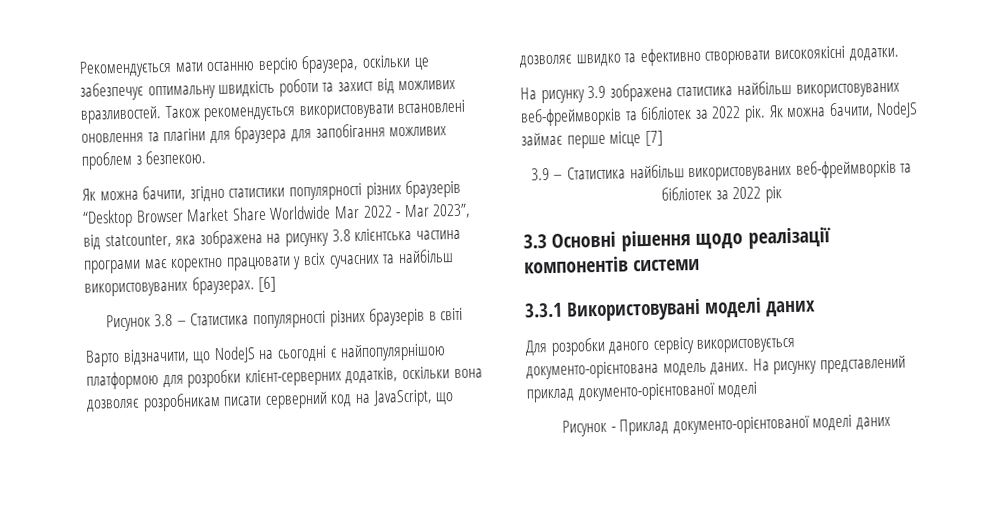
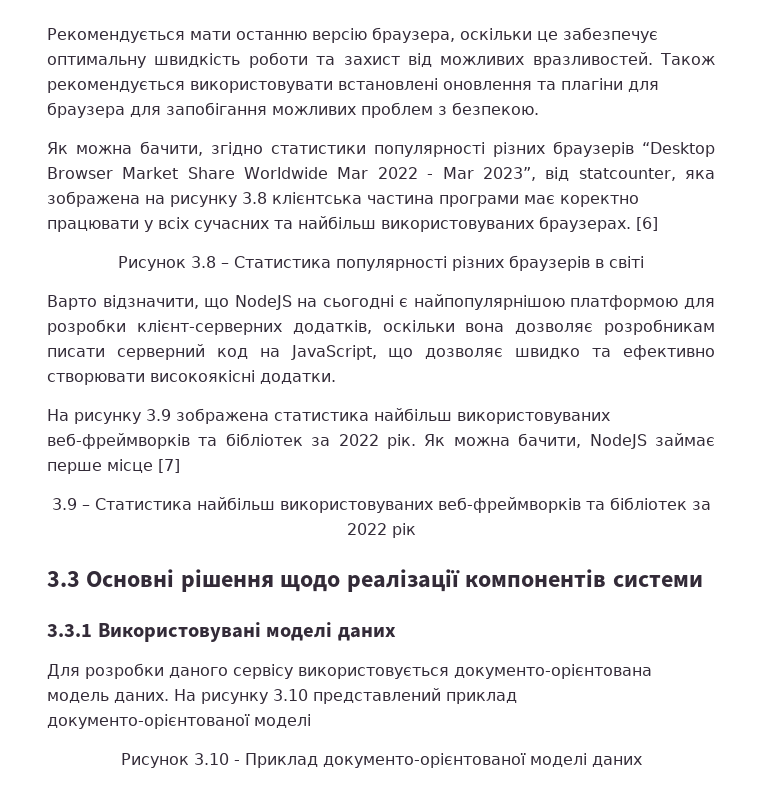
(818, 367) none -> [273,689,308,701] 3.10
(608, 428) none -> [193,753,229,765] 3.10

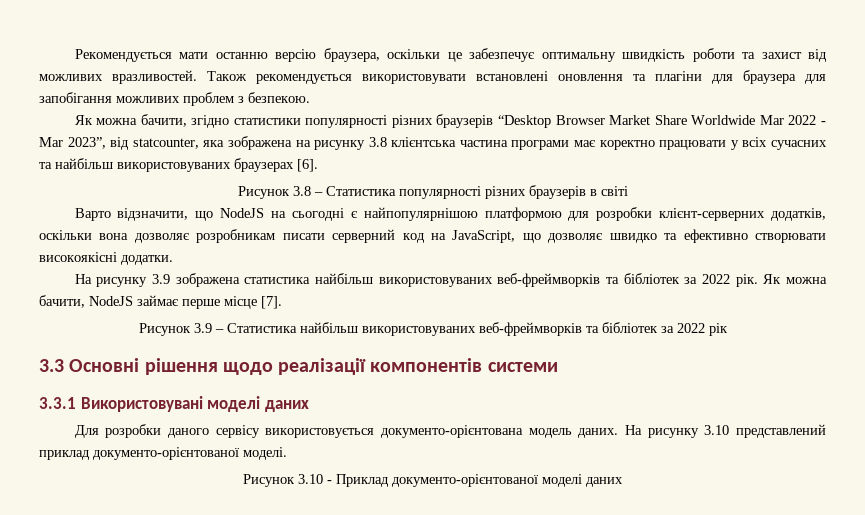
[539,216,658,232] браузерах. [6] -> [234,158,318,172] браузерах [6].
[158,459,180,473] [7] // -> [261,296,282,309] [138,323,191,336] [7]. // Рисунок
[254,714,311,728] моделі -> [243,447,287,460] моделі.

